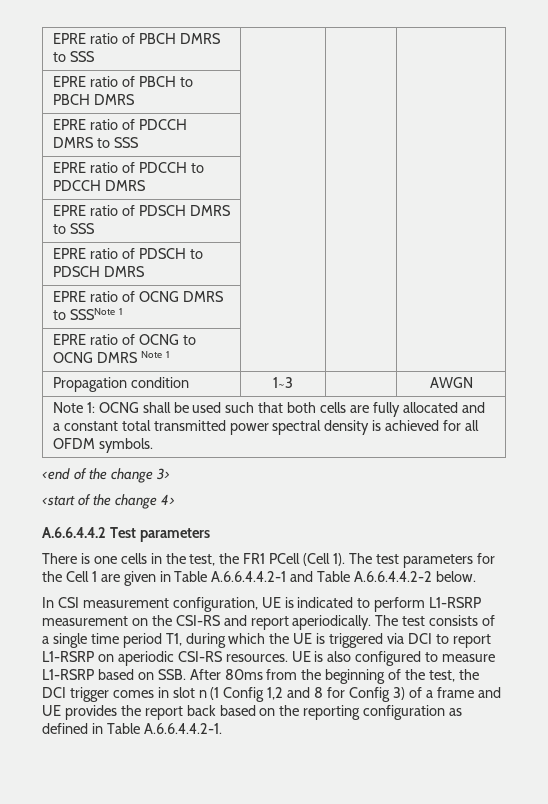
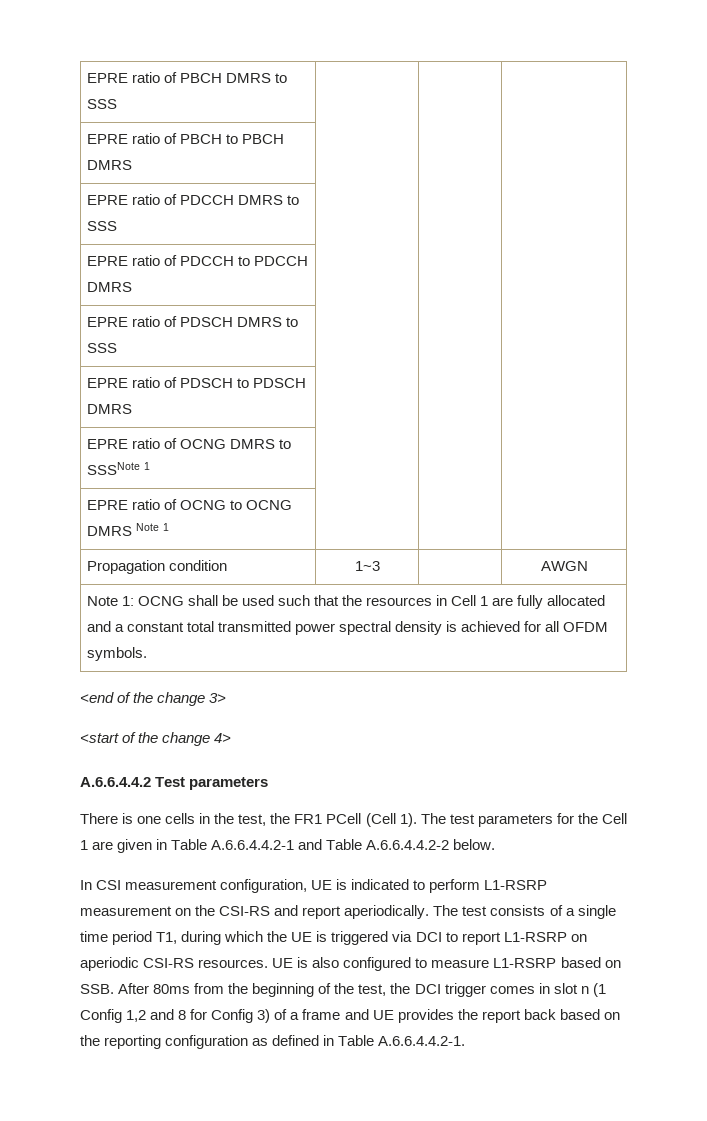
[287,402,347,413] both cells -> [341,595,489,606] the resources in Cell 1

